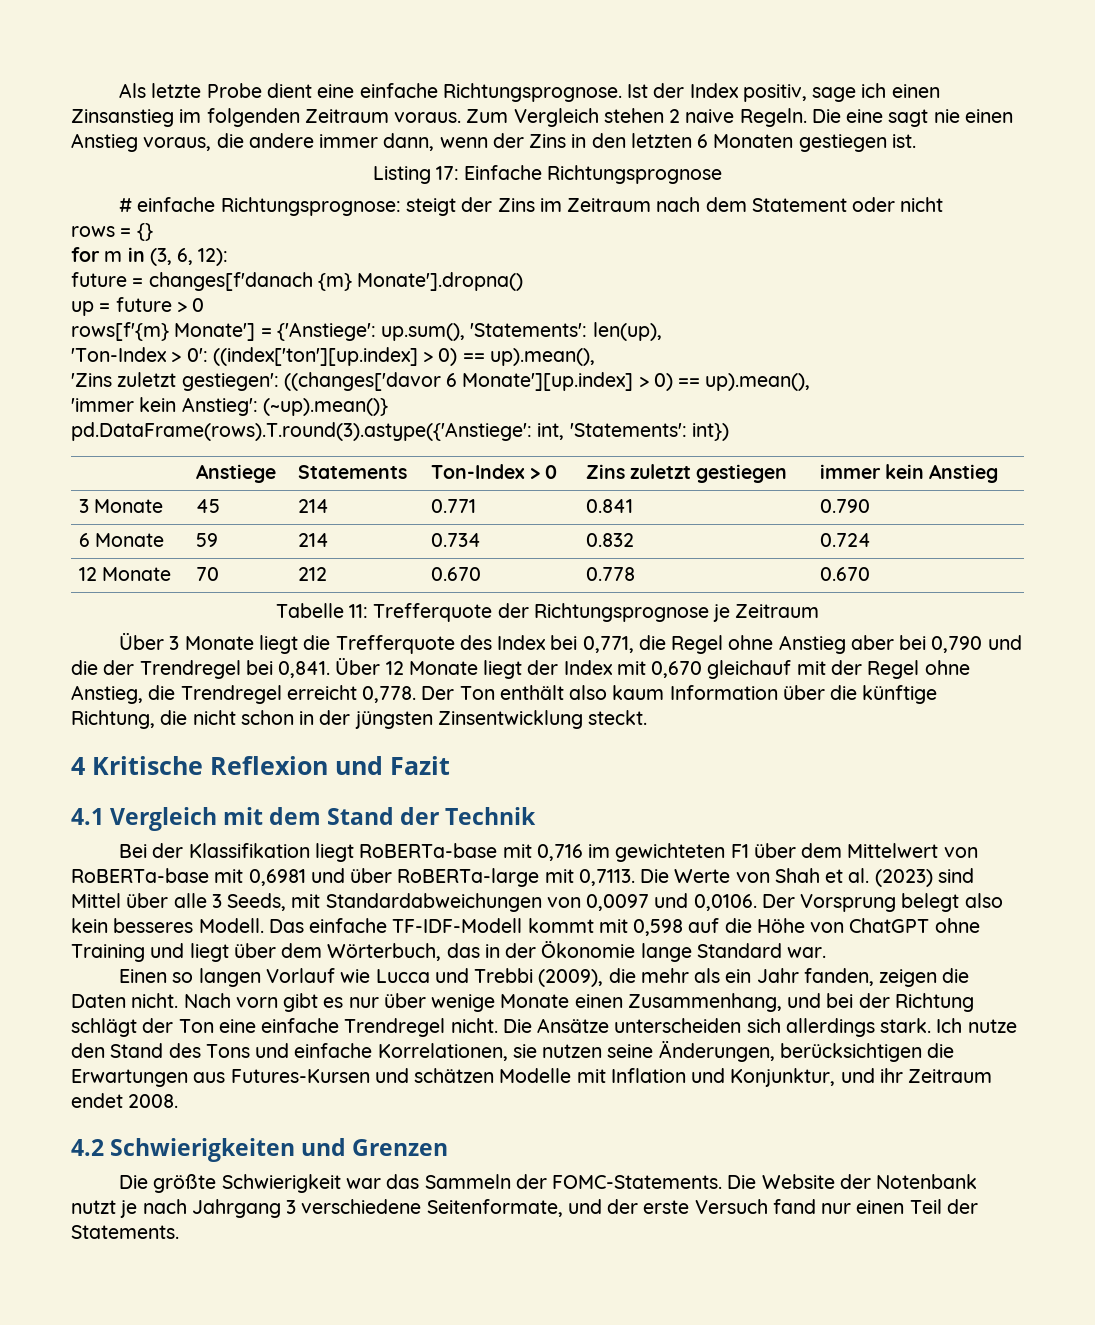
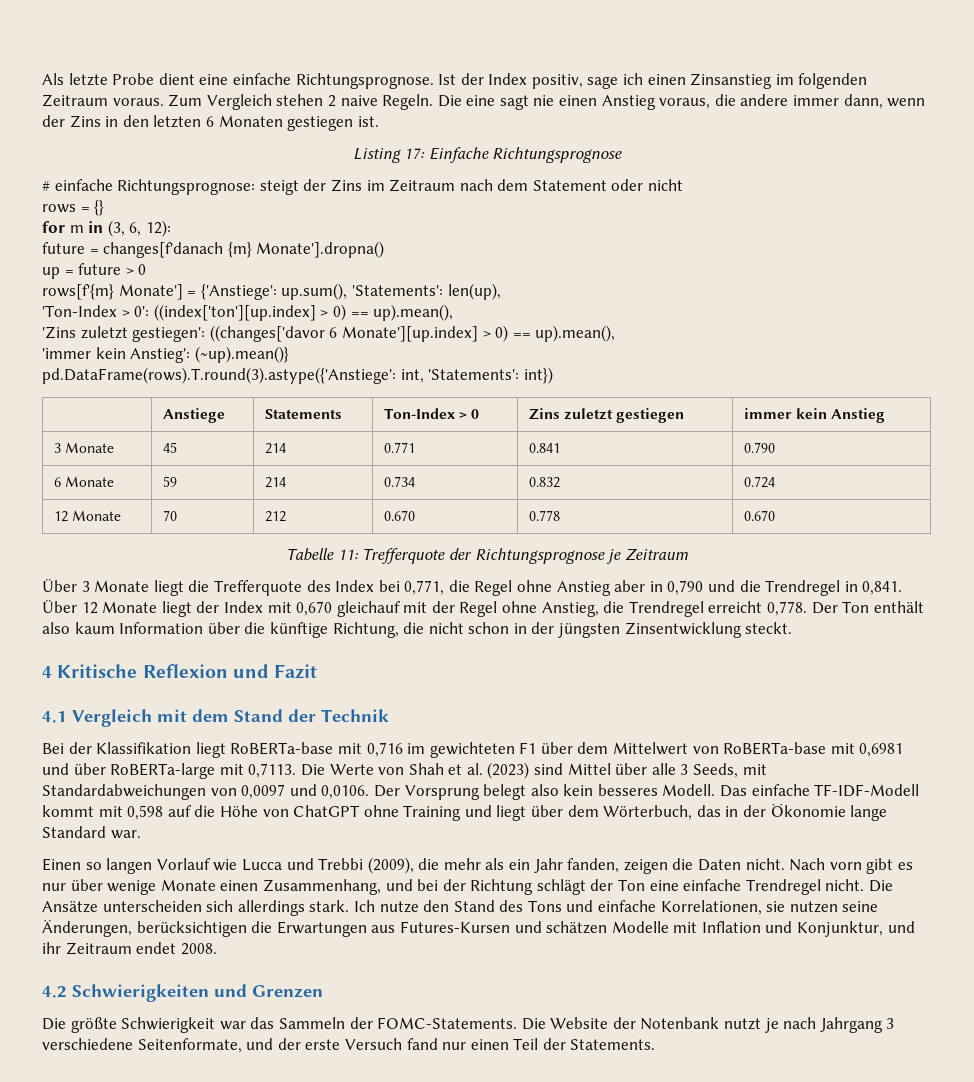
[899,635,927,650] bei -> [649,581,663,592] in
[103,660,273,679] der Trendregel bei -> [765,580,858,596] Trendregel in

